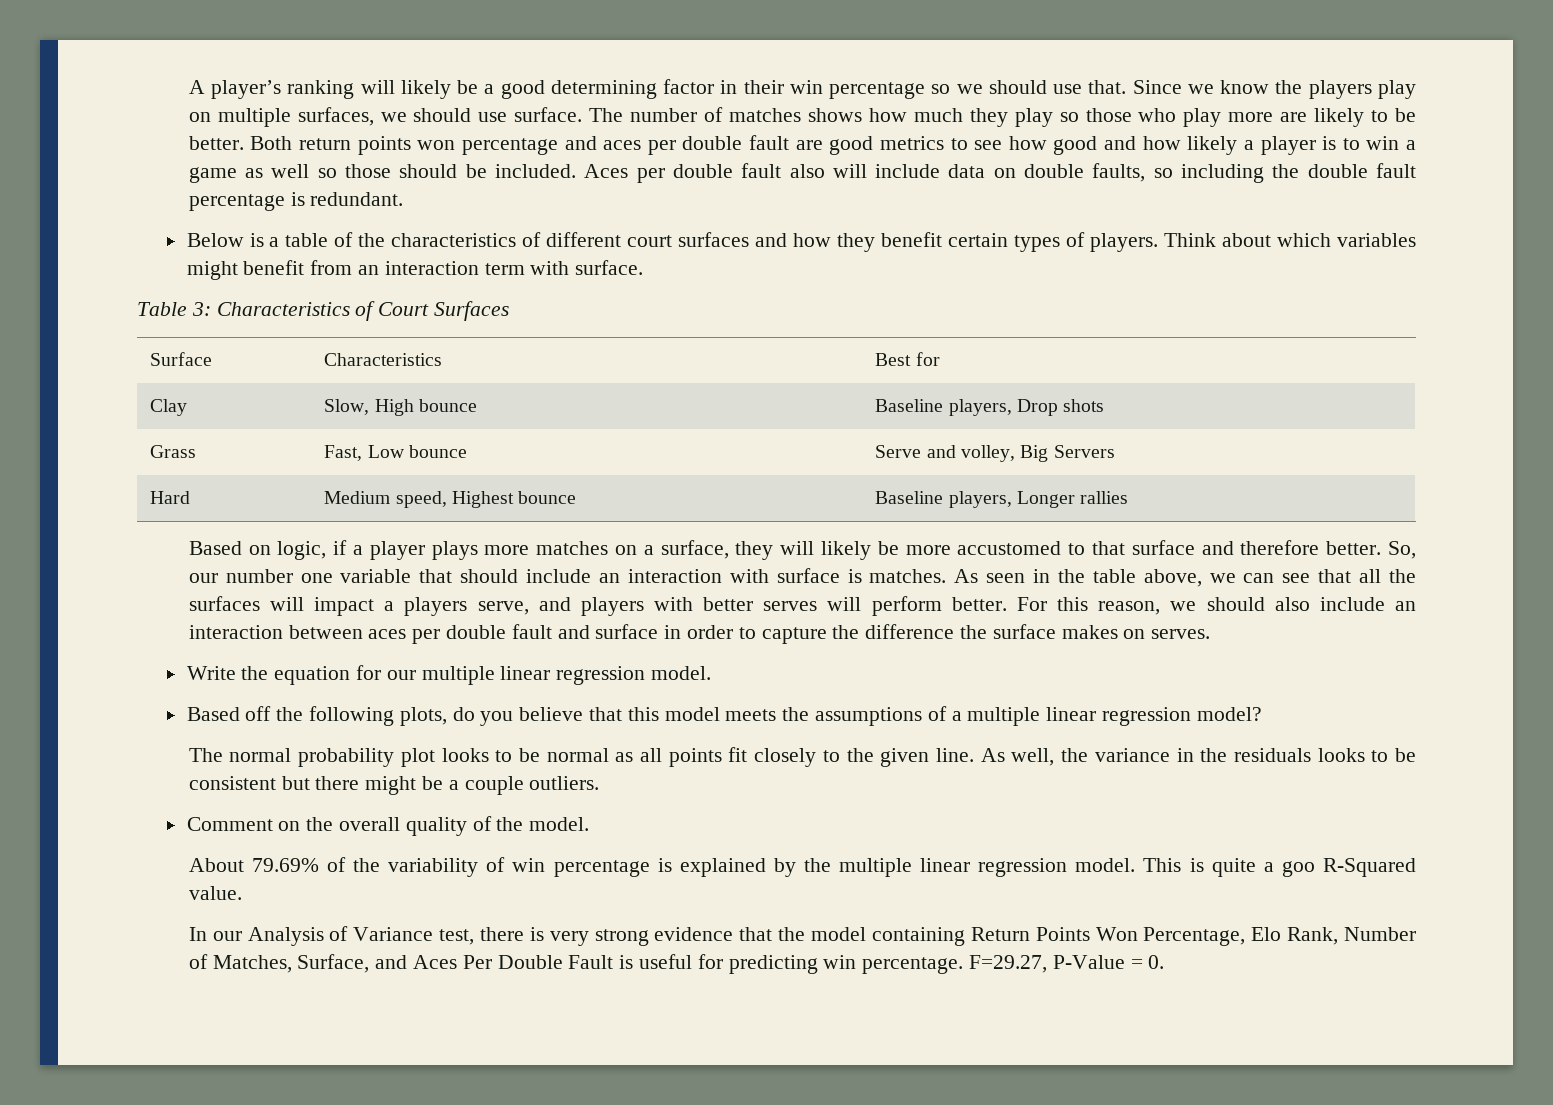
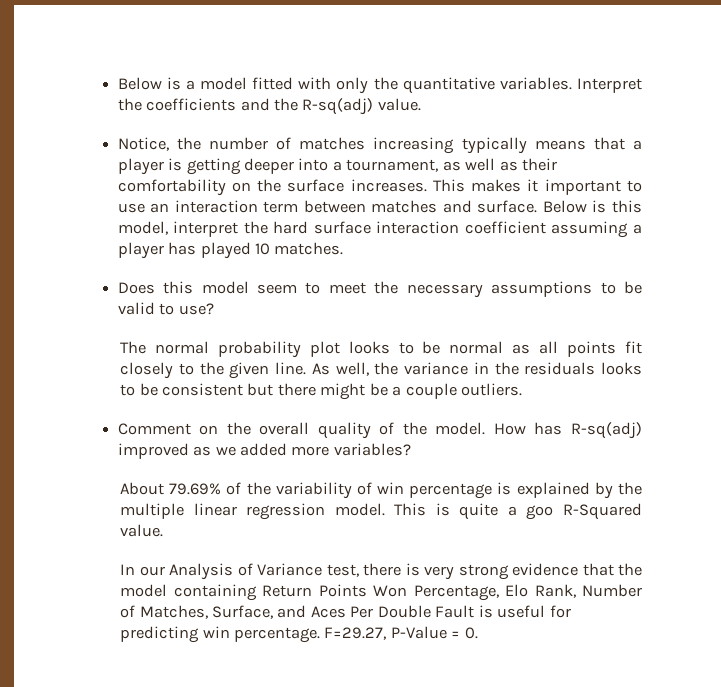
[188,79,1417,99] [188,107,1417,127] [188,135,1416,155] [188,163,1417,183] [188,192,404,211] [186,232,1417,252] [186,260,644,280] [137,301,510,321] [150,352,213,366] [324,353,443,366] [875,352,940,366] [150,399,188,416] [324,399,478,416] [875,399,1105,416] [150,445,197,458] [324,445,468,461] [875,445,1115,462] [150,491,191,504] [324,491,577,508] [875,491,1129,508] [188,540,1417,560] [188,568,1417,587] [188,596,1417,616] [188,624,1211,644] [186,665,711,685] [186,706,1262,726] A player’s ranking will likely be a good determining factor in their win percentage so we should use that. Since we know the players play on multiple surfaces, we should use surface. The number of matches shows how much they play so those who play more are likely to be better. Both return points won percentage and aces per double fault are good metrics to see how good and how likely a player is to win a game as well so those should be included. Aces per double fault also will include data on double faults, so including the double fault percentage is redundant. // Below is a table of the characteristics of different court surfaces and how they benefit certain types of players. Think about which variables might benefit from an interaction term with surface. // Table 3: Characteristics of Court Surfaces // Surface | Characteristics | Best for // Clay | Slow, High bounce | Baseline players, Drop shots // Grass | Fast, Low bounce | Serve and volley, Big Servers // Hard | Medium speed, Highest bounce | Baseline players, Longer rallies // Based on logic, if a player plays more matches on a surface, they will likely be more accustomed to that surface and therefore better. So, our number one variable that should include an interaction with surface is matches. As seen in the table above, we can see that all the surfaces will impact a players serve, and players with better serves will perform better. For this reason, we should also include an interaction between aces per double fault and surface in order to capture the difference the surface makes on serves. // Write the equation for our multiple linear regression model. // Based off the following plots, do you believe that this model meets the assumptions of a multiple linear regression model? -> [117,77,642,94] [117,98,421,115] [117,137,642,154] [117,158,558,175] [117,179,643,196] [117,200,642,213] [117,221,642,238] [117,242,344,259] [117,281,642,298] [117,302,214,315] Below is a model fitted with only the quantitative variables. Interpret the coefficients and the R-sq(adj) value. // Notice, the number of matches increasing typically means that a player is getting deeper into a tournament, as well as their comfortability on the surface increases. This makes it important to use an interaction term between matches and surface. Below is this model, interpret the hard surface interaction coefficient assuming a player has played 10 matches. // Does this model seem to meet the necessary assumptions to be valid to use?
(590, 824) none -> [493,422,642,439] [117,443,411,459] How has R-sq(adj) improved as we added more variables?

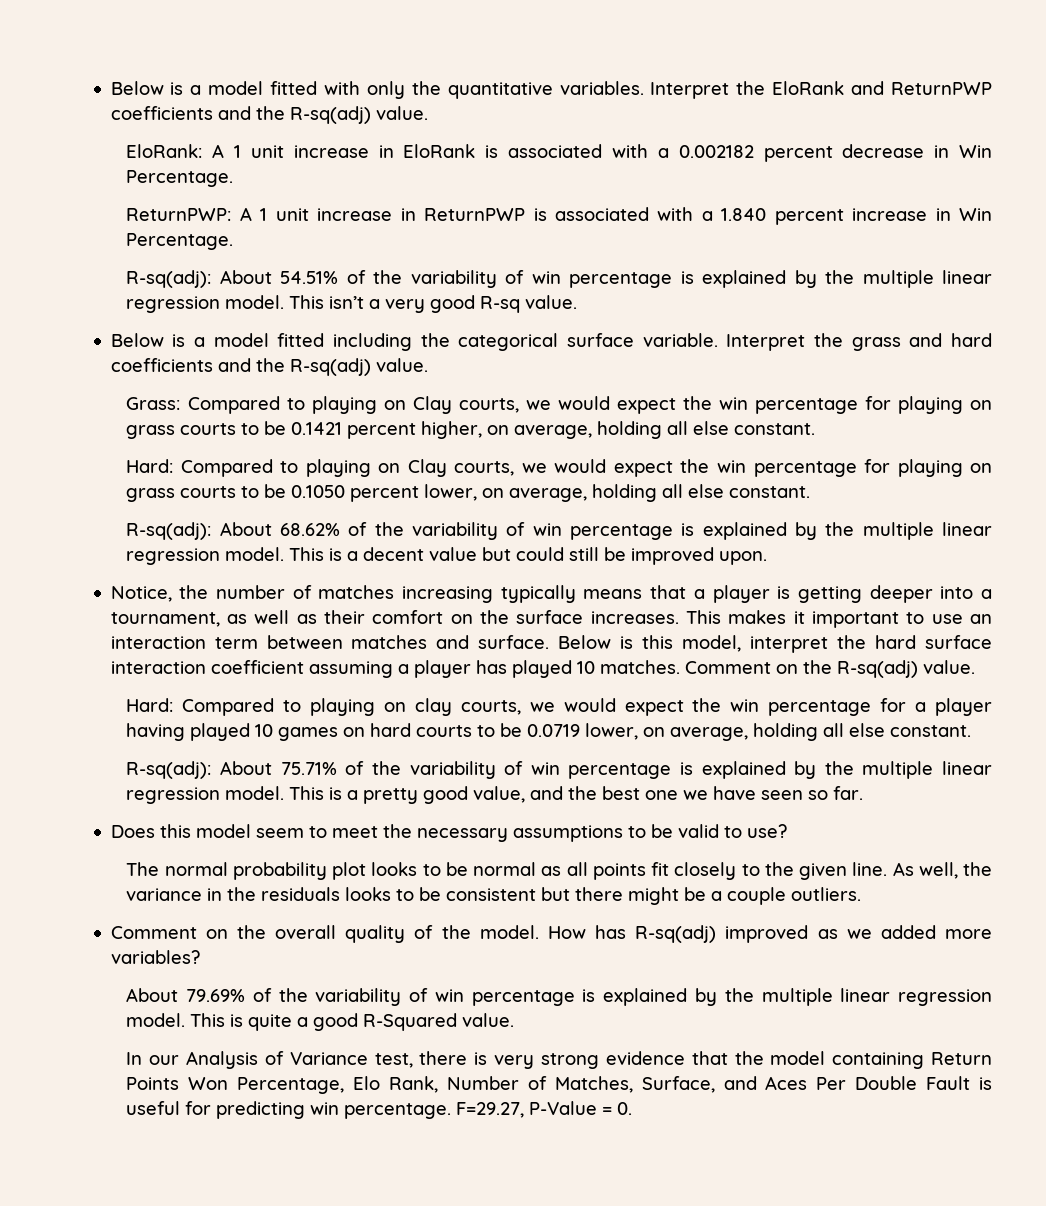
[146,98,421,115] coefficients and the R-sq(adj) value. -> [772,81,993,95] [110,106,428,124] [126,144,992,162] [126,170,234,187] [126,207,992,225] [126,233,234,250] [126,270,992,288] [126,295,578,313] [110,333,992,351] [110,358,428,376] [126,396,993,414] [126,421,816,439] [126,459,993,477] [126,484,811,502] [126,522,992,540] [126,547,768,565] EloRank and ReturnPWP coefficients and the R-sq(adj) value. // EloRank: A 1 unit increase in EloRank is associated with a 0.002182 percent decrease in Win Percentage. // ReturnPWP: A 1 unit increase in ReturnPWP is associated with a 1.840 percent increase in Win Percentage. // R-sq(adj): About 54.51% of the variability of win percentage is explained by the multiple linear regression model. This isn’t a very good R-sq value. // Below is a model fitted including the categorical surface variable. Interpret the grass and hard coefficients and the R-sq(adj) value. // Grass: Compared to playing on Clay courts, we would expect the win percentage for playing on grass courts to be 0.1421 percent higher, on average, holding all else constant. // Hard: Compared to playing on Clay courts, we would expect the win percentage for playing on grass courts to be 0.1050 percent lower, on average, holding all else constant. // R-sq(adj): About 68.62% of the variability of win percentage is explained by the multiple linear regression model. This is a decent value but could still be improved upon.
[117,179,226,196] comfortability -> [372,610,444,624] comfort
(344, 248) none -> [684,660,975,678] [126,698,993,716] [126,723,972,741] [126,761,993,779] [126,786,864,804] Comment on the R-sq(adj) value. // Hard: Compared to playing on clay courts, we would expect the win percentage for a player having played 10 games on hard courts to be 0.0719 lower, on average, holding all else constant. // R-sq(adj): About 75.71% of the variability of win percentage is explained by the multiple linear regression model. This is a pretty good value, and the best one we have seen so far.
[526,505,554,520] goo -> [313,1013,359,1031] good

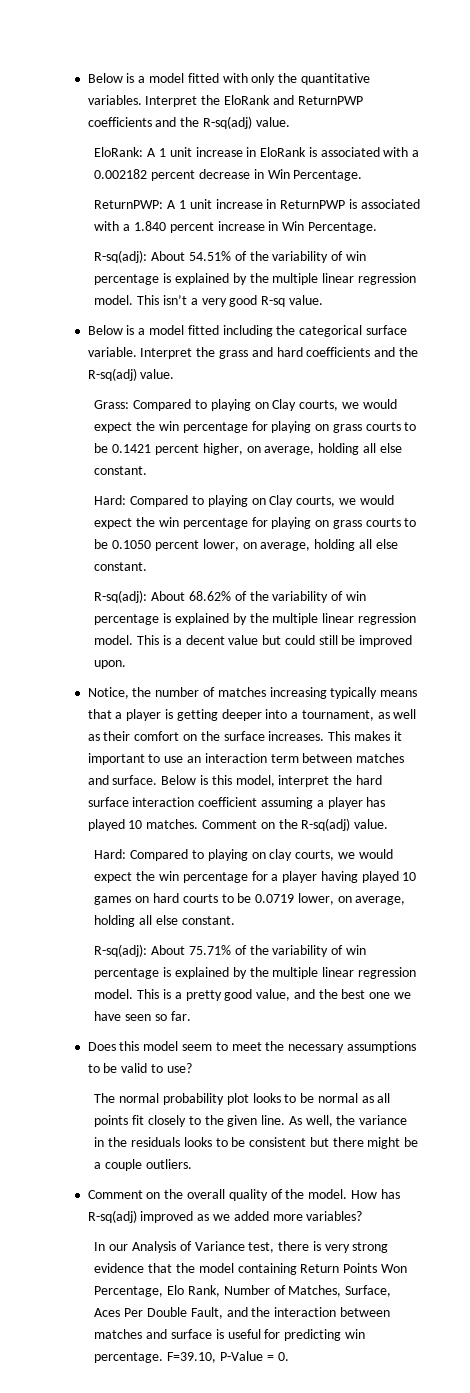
[126,988,993,1006] [126,1013,515,1031] // About 79.69% of the variability of win percentage is explained by the multiple linear regression model. This is quite a good R-Squared value. -> (363, 1216) none
[723,1076,757,1090] and -> (392, 1291) none
[926,1076,971,1090] Fault -> [190,1307,390,1319] [94,1329,212,1339] Fault, and the interaction between matches and surface
[456,1102,525,1118] F=29.27, -> [167,1352,217,1363] F=39.10,

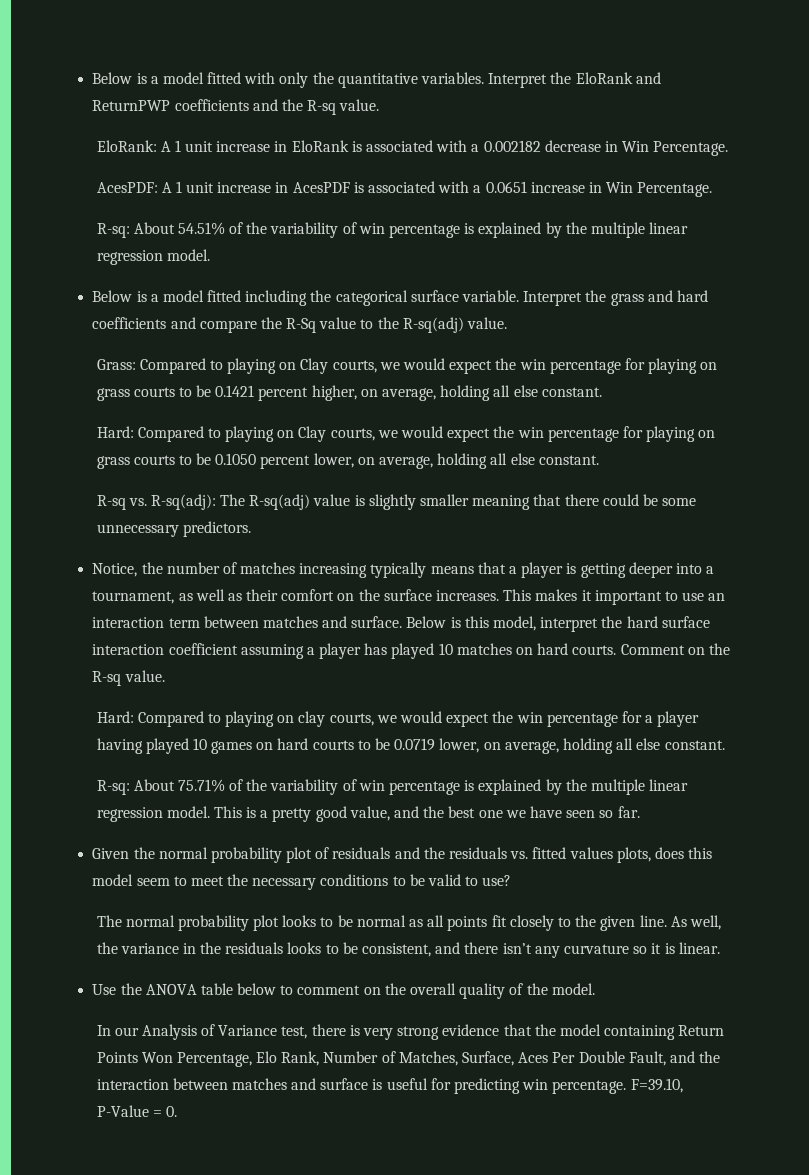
[202,116,252,129] R-sq(adj) -> [307,100,337,115] R-sq
[151,170,196,181] percent -> (541, 146) none
[94,199,420,209] [94,221,214,233] ReturnPWP: A 1 unit increase in ReturnPWP is associated with a 1.840 percent -> [96,181,527,193] AcesPDF: A 1 unit increase in AcesPDF is associated with a 0.0651
[94,250,148,263] R-sq(adj): -> [96,223,130,238] R-sq:
[137,295,323,307] This isn’t a very good R-sq value. -> (210, 255) none
(396, 352) none -> [199,317,374,333] compare the R-Sq value to
[94,590,366,603] [94,613,416,625] [94,635,413,647] [94,660,127,669] R-sq(adj): About 68.62% of the variability of win percentage is explained by the multiple linear regression model. This is a decent value but could still be improved upon. -> [96,494,697,510] [96,521,251,537] R-sq vs. R-sq(adj): The R-sq(adj) value is slightly smaller meaning that there could be some unnecessary predictors.
[146,818,351,831] matches. Comment on the R-sq(adj) -> [456,643,730,655] [92,671,122,686] matches on hard courts. Comment on the R-sq
[94,944,148,957] R-sq(adj): -> [96,780,130,795] R-sq:
[87,1042,116,1051] Does -> [92,847,684,863] Given the normal probability plot of residuals and the residuals vs. fitted values plots, does
[346,1041,416,1053] assumptions -> [320,874,389,886] conditions
[249,1137,419,1149] [94,1159,192,1171] [87,1190,143,1199] consistent but there might be a couple outliers. // Comment -> [362,942,720,958] [92,983,361,995] consistent, and there isn’t any curvature so it is linear. // Use the ANOVA table below to comment
[350,1189,400,1199] [87,1210,363,1223] How has R-sq(adj) improved as we added more variables? -> (595, 989) none

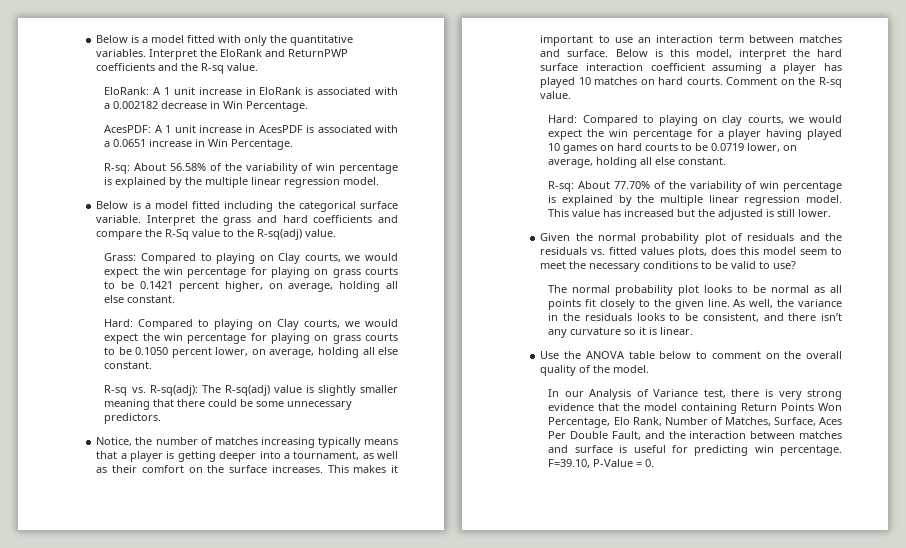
[177,222,225,235] 54.51% -> [170,163,207,171] 56.58%
[177,779,225,792] 75.71% -> [614,181,651,189] 77.70%
[246,806,640,822] is a pretty good value, and the best one we have seen so far. -> [572,209,832,220] value has increased but the adjusted is still lower.

